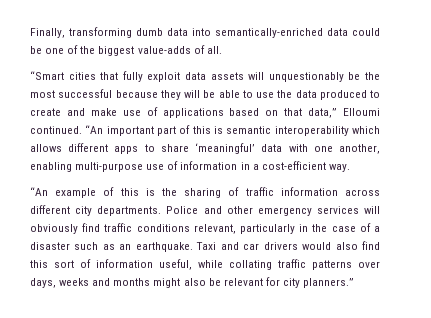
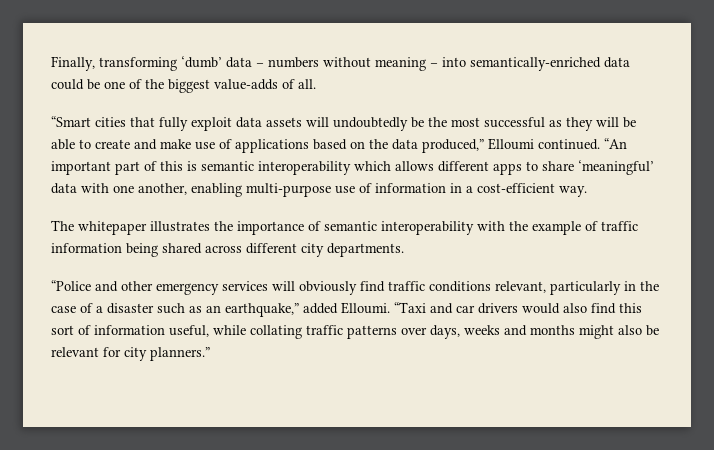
[136,28,188,36] dumb data -> [181,56,438,71] ‘dumb’ data – numbers without meaning –
[268,72,344,82] unquestionably -> [333,117,408,131] undoubtedly
[115,90,158,98] because -> [549,120,562,127] as
[256,90,380,100] use the data produced to -> (91, 144) none
[284,108,338,118] that data,” -> [369,139,484,153] the data produced,”
[30,187,338,198] “An example of this is the sharing of traffic information -> [51,220,638,235] [51,243,202,257] The whitepaper illustrates the importance of semantic interoperability with the example of traffic information being shared
[166,206,199,214] Police -> [51,280,91,291] // “Police
[135,242,217,252] earthquake. Taxi -> [225,302,426,317] earthquake,” added Elloumi. “Taxi

